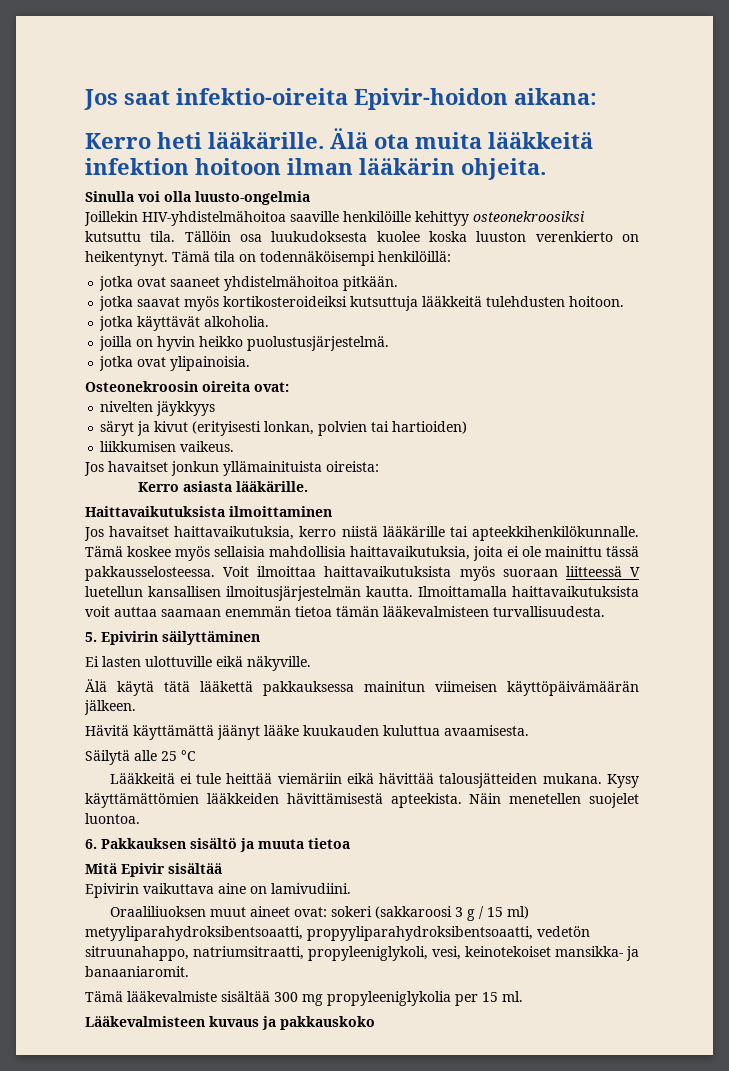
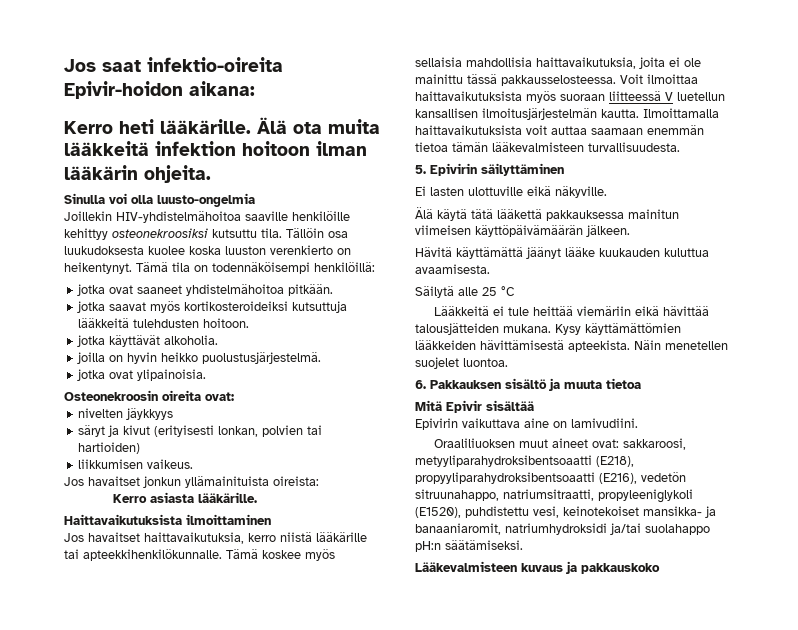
[330,906,529,921] [85,926,590,941] [85,946,639,961] [85,966,189,977] [85,991,523,1006] sokeri (sakkaroosi 3 g / 15 ml) metyyliparahydroksibentsoaatti, propyyliparahydroksibentsoaatti, vedetön sitruunahappo, natriumsitraatti, propyleeniglykoli, vesi, keinotekoiset mansikka- ja banaaniaromit. // Tämä lääkevalmiste sisältää 300 mg propyleeniglykolia per 15 ml. -> [623,438,687,450] [415,455,634,467] [415,472,686,484] [415,489,693,503] [415,506,716,518] [415,523,710,535] [415,540,523,552] sakkaroosi, metyyliparahydroksibentsoaatti (E218), propyyliparahydroksibentsoaatti (E216), vedetön sitruunahappo, natriumsitraatti, propyleeniglykoli (E1520), puhdistettu vesi, keinotekoiset mansikka- ja banaaniaromit, natriumhydroksidi ja/tai suolahappo pH:n säätämiseksi.

